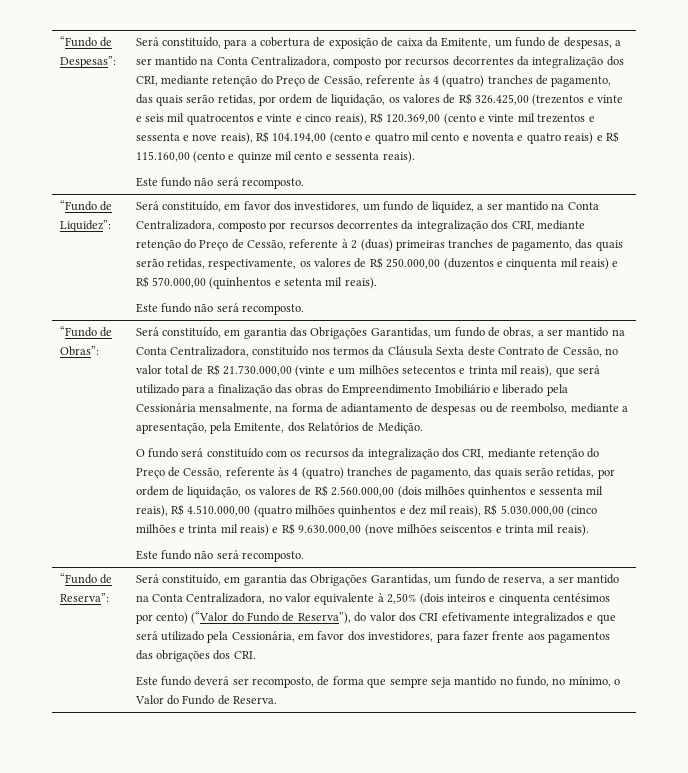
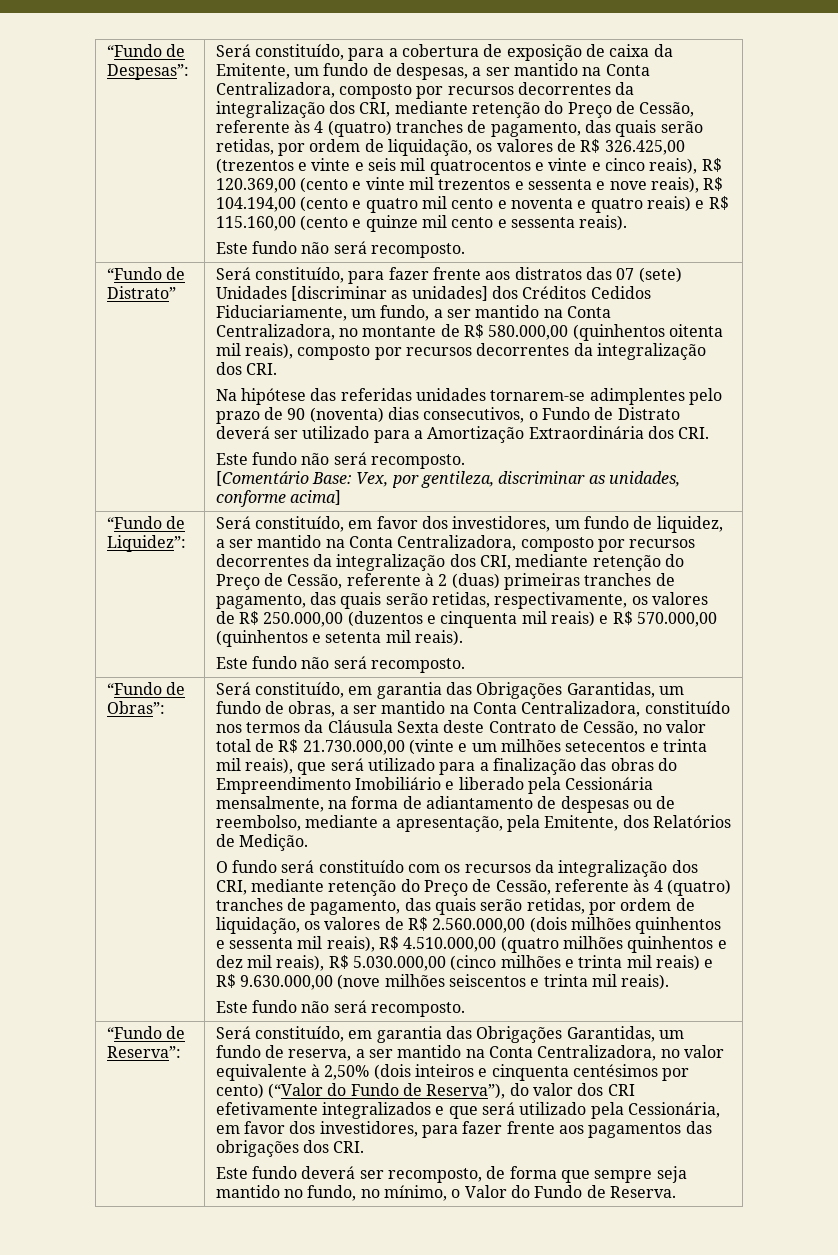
(305, 183) none -> [106,267,186,280] [106,286,176,299] [215,267,682,284] [215,286,651,301] [215,305,612,321] [215,324,724,341] [215,343,707,360] [215,362,278,375] [215,388,723,405] [215,407,680,424] [215,426,710,443] [215,452,466,469] [215,471,681,488] [215,490,342,507] // “Fundo de Distrato” | Será constituído, para fazer frente aos distratos das 07 (sete) Unidades [discriminar as unidades] dos Créditos Cedidos Fiduciariamente, um fundo, a ser mantido na Conta Centralizadora, no montante de R$ 580.000,00 (quinhentos oitenta mil reais), composto por recursos decorrentes da integralização dos CRI. // Na hipótese das referidas unidades tornarem-se adimplentes pelo prazo de 90 (noventa) dias consecutivos, o Fundo de Distrato deverá ser utilizado para a Amortização Extraordinária dos CRI. // Este fundo não será recomposto. // [Comentário Base: Vex, por gentileza, discriminar as unidades, conforme acima]

